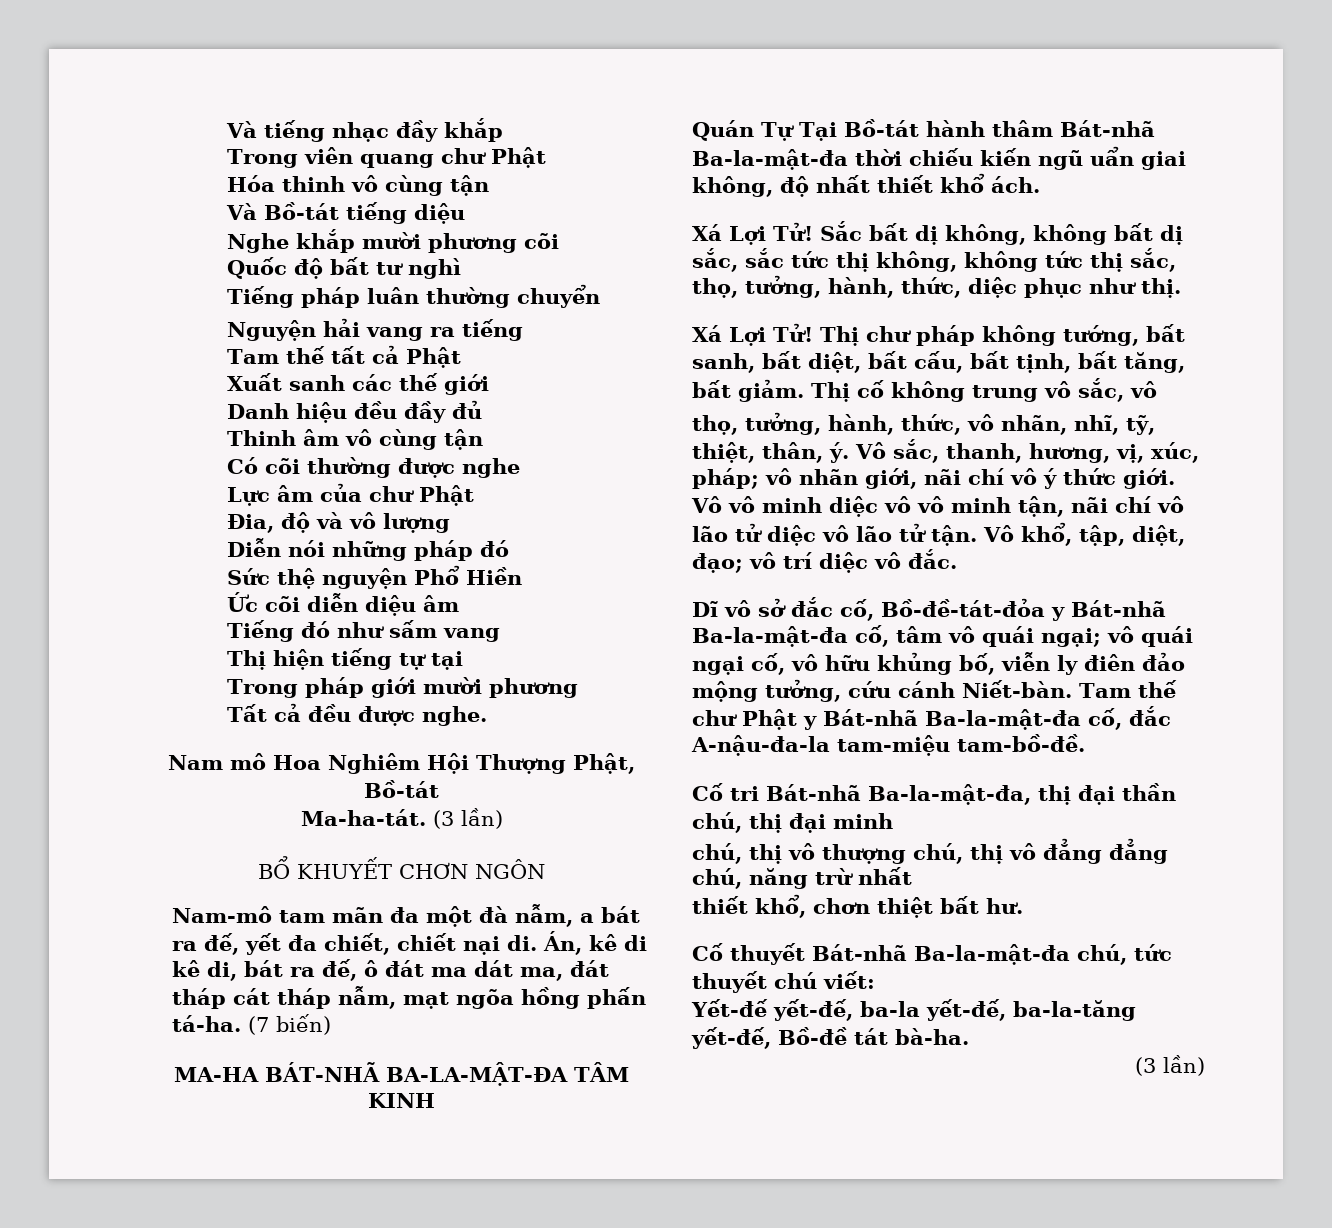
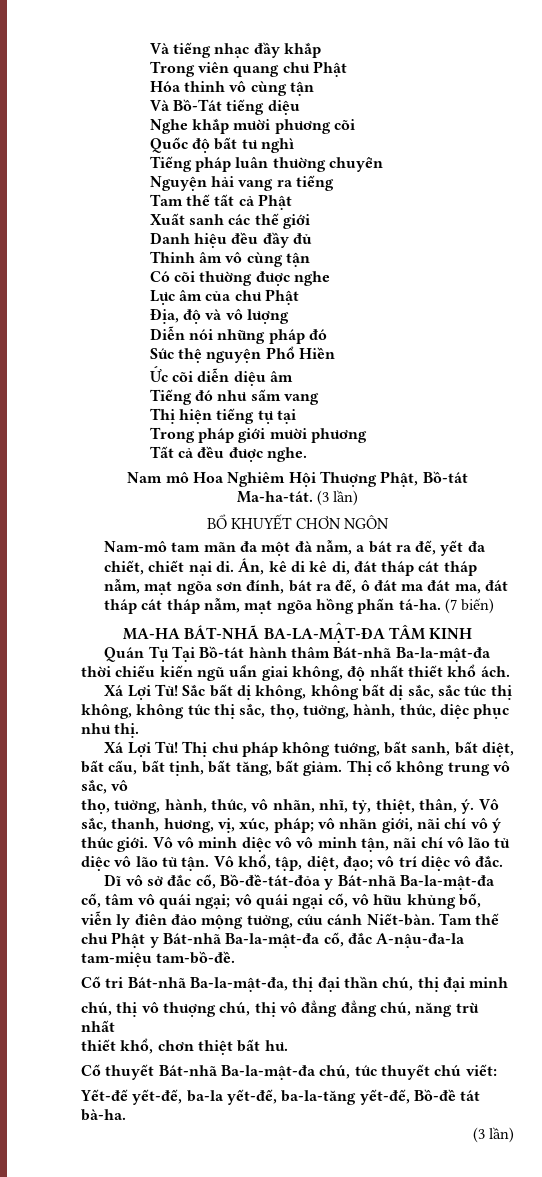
[263,202,339,220] Bồ-tát -> [173,99,223,111] Bồ-Tát
[226,514,274,533] Đia, -> [149,308,179,324] Địa,
(238, 971) none -> [353,561,477,576] [103,579,285,595] đát tháp cát tháp nẫm, mạt ngõa sơn đính,
[474,960,514,977] dát -> [427,580,451,591] đát
[1126,415,1155,435] tỹ, -> [352,800,372,814] tỷ,

